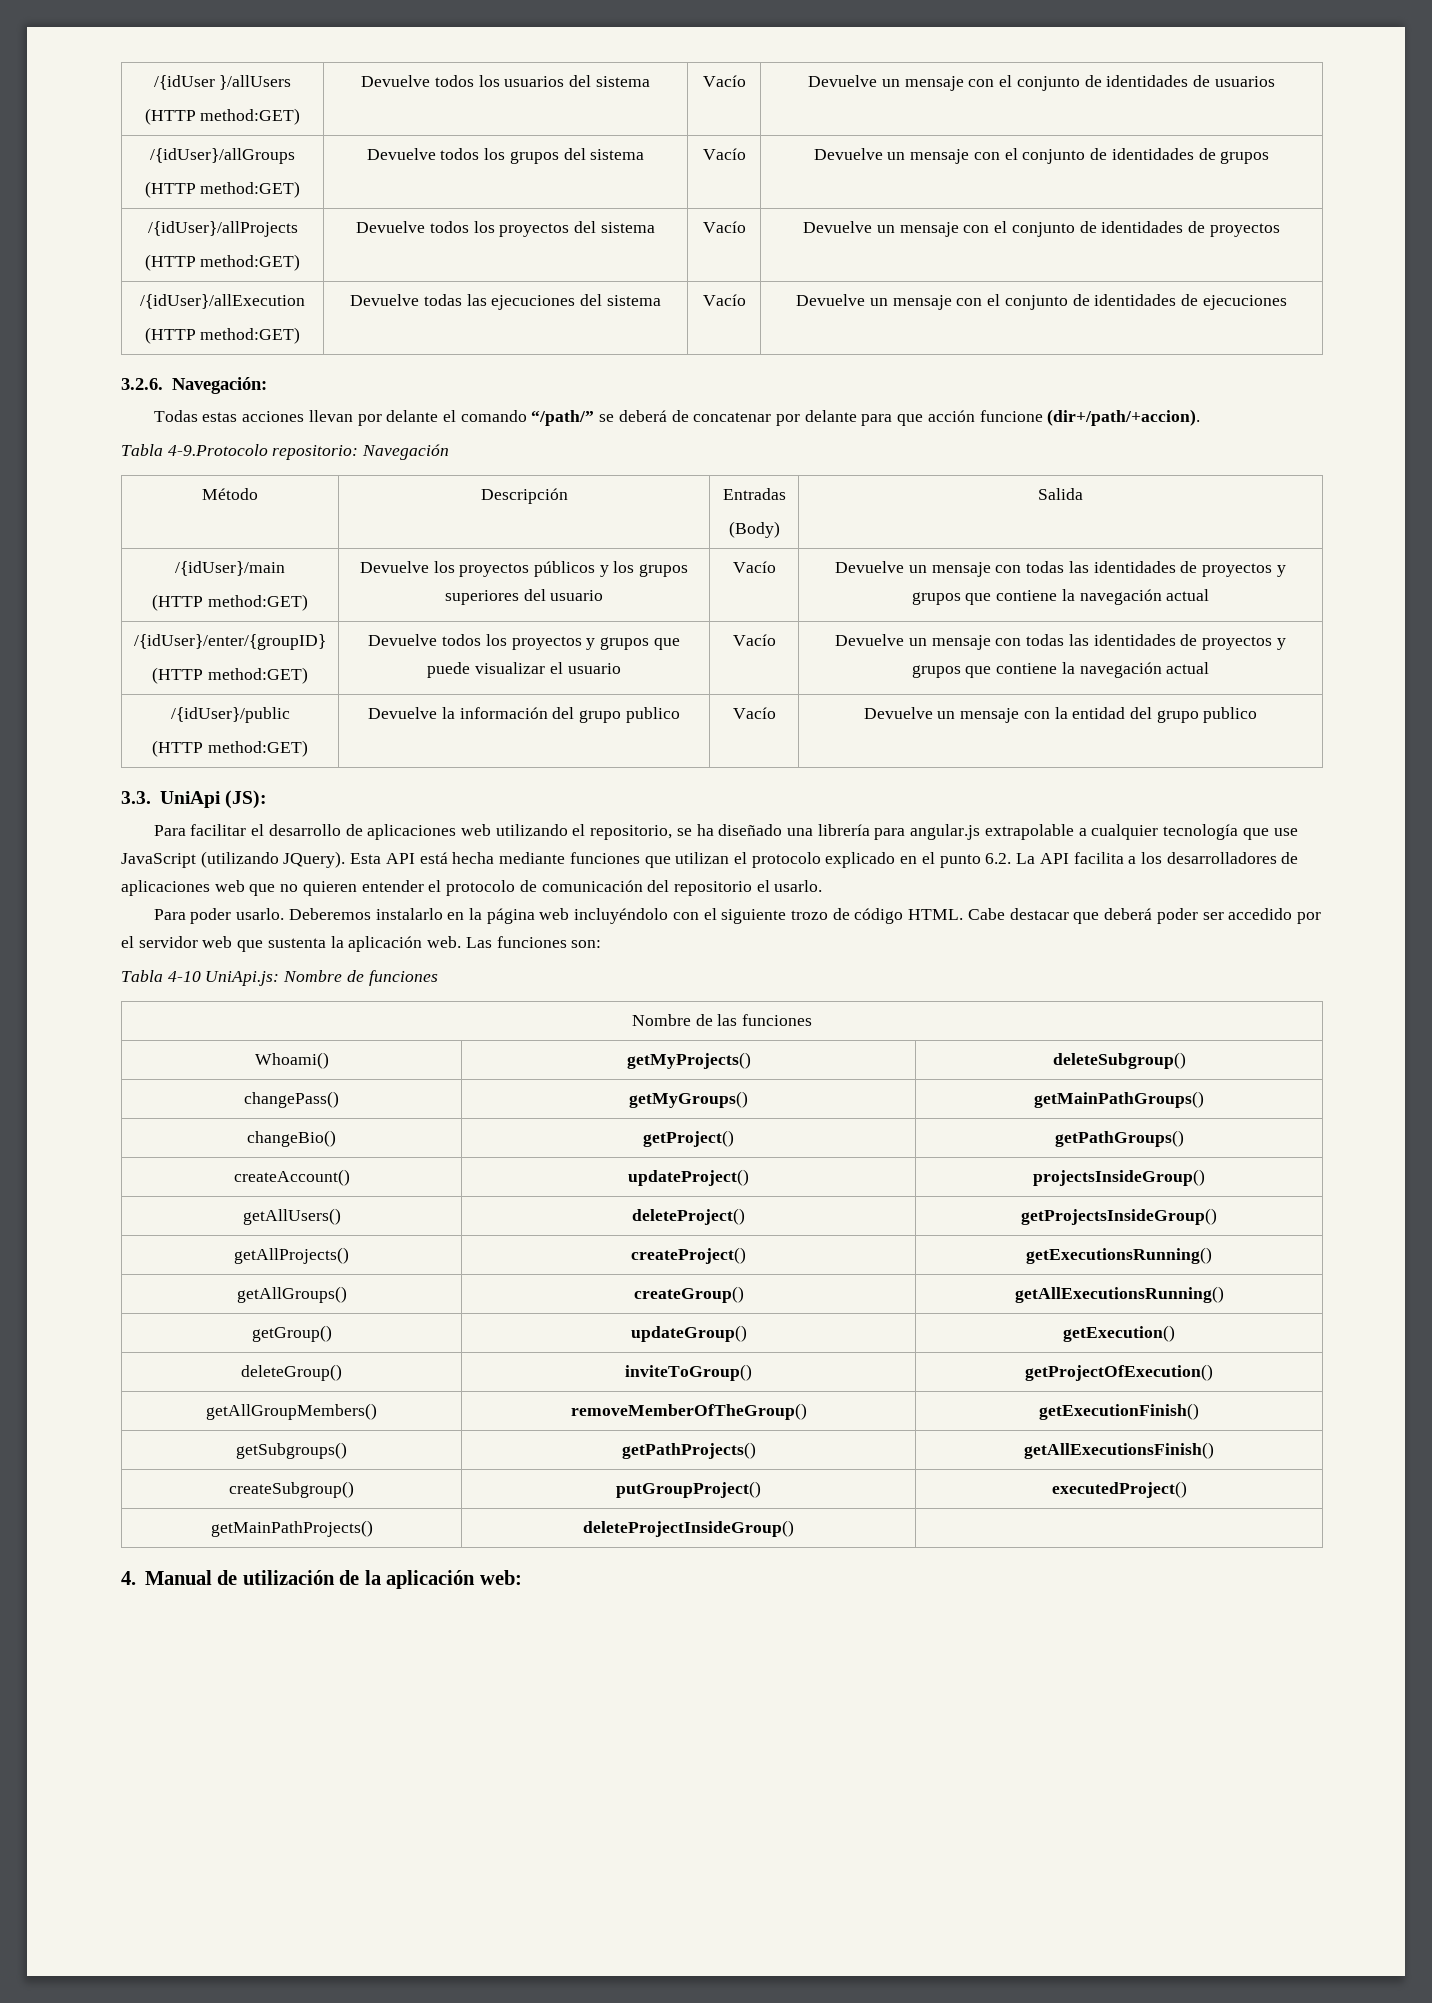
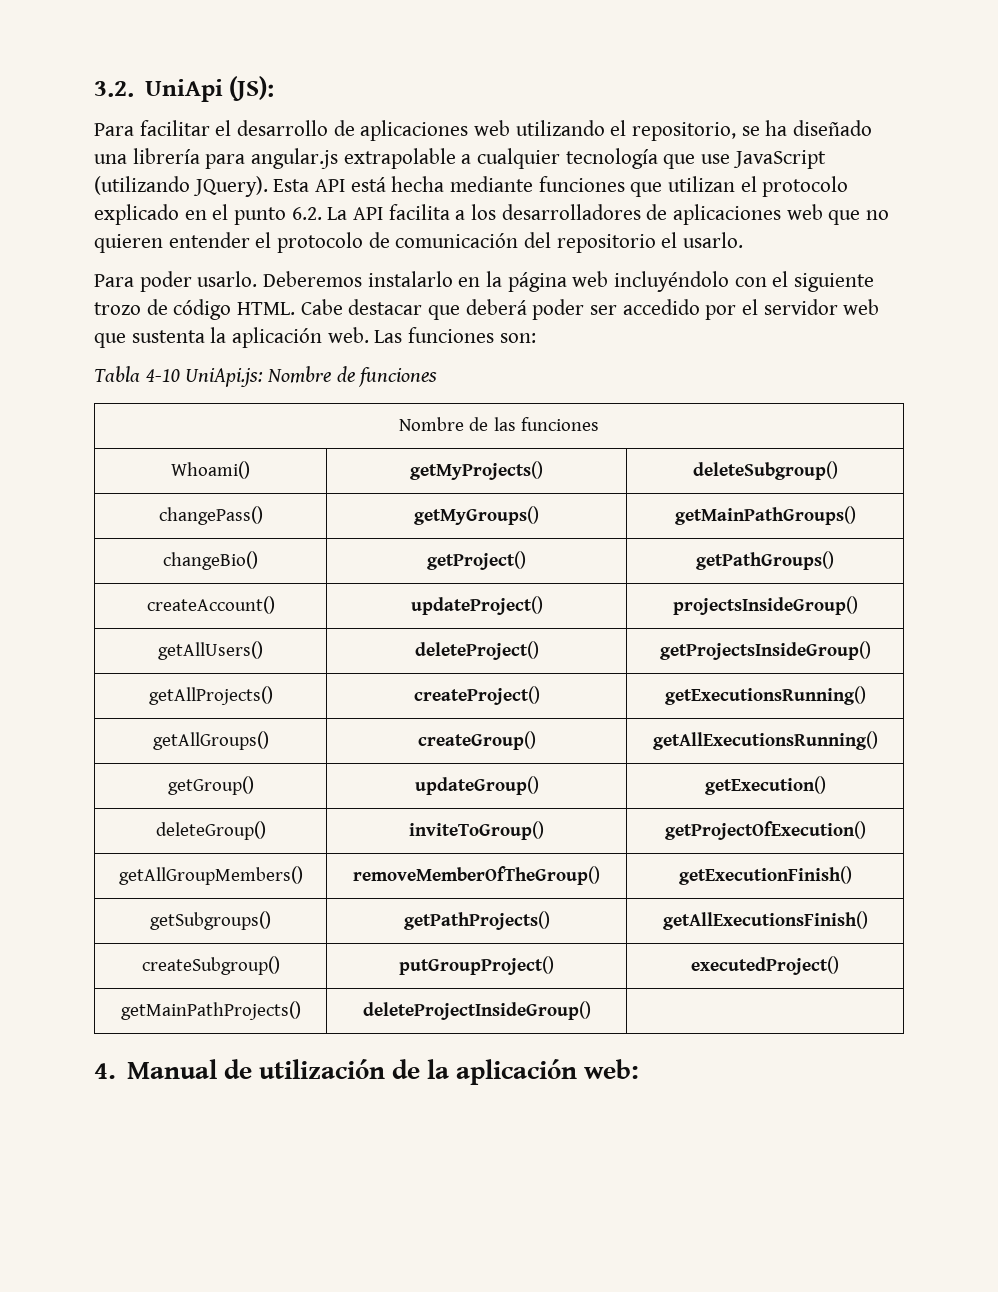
[153,75,292,90] [144,108,301,125] [361,75,650,87] [702,75,746,87] [808,75,1275,91] [150,148,295,164] [144,181,301,198] [366,148,645,164] [702,148,746,160] [813,148,1270,164] [147,221,298,237] [144,254,301,271] [356,221,655,237] [702,221,746,233] [803,221,1280,237] [140,294,305,309] [144,327,301,344] [350,294,661,310] [702,294,746,306] [796,294,1287,310] [121,377,267,394] [153,409,1201,426] [121,444,450,460] [202,488,258,500] [480,488,568,504] [722,488,786,500] [728,521,780,538] [1038,488,1083,500] [175,561,285,576] [152,594,308,611] [359,561,689,577] [444,589,604,605] [732,561,776,573] [835,561,1286,577] [911,589,1210,605] [134,634,326,650] [152,667,308,684] [368,634,680,650] [427,662,621,678] [732,634,776,646] [835,634,1286,650] [911,662,1210,678] [170,707,290,723] [152,740,308,757] [368,707,680,723] [732,707,776,719] [863,707,1258,723] [121,791,151,804] /{idUser }/allUsers // (HTTP method:GET) | Devuelve todos los usuarios del sistema | Vacío | Devuelve un mensaje con el conjunto de identidades de usuarios // /{idUser}/allGroups // (HTTP method:GET) | Devuelve todos los grupos del sistema | Vacío | Devuelve un mensaje con el conjunto de identidades de grupos // /{idUser}/allProjects // (HTTP method:GET) | Devuelve todos los proyectos del sistema | Vacío | Devuelve un mensaje con el conjunto de identidades de proyectos // /{idUser}/allExecution // (HTTP method:GET) | Devuelve todas las ejecuciones del sistema | Vacío | Devuelve un mensaje con el conjunto de identidades de ejecuciones // 3.2.6. Navegación: // Todas estas acciones llevan por delante el comando “/path/” se deberá de concatenar por delante para que acción funcione (dir+/path/+accion). // Tabla 4-9.Protocolo repositorio: Navegación // Método | Descripción | Entradas // (Body) | Salida // /{idUser}/main // (HTTP method:GET) | Devuelve los proyectos públicos y los grupos superiores del usuario | Vacío | Devuelve un mensaje con todas las identidades de proyectos y grupos que contiene la navegación actual // /{idUser}/enter/{groupID} // (HTTP method:GET) | Devuelve todos los proyectos y grupos que puede visualizar el usuario | Vacío | Devuelve un mensaje con todas las identidades de proyectos y grupos que contiene la navegación actual // /{idUser}/public // (HTTP method:GET) | Devuelve la información del grupo publico | Vacío | Devuelve un mensaje con la entidad del grupo publico // 3.3. -> [94,81,134,97] 3.2.

